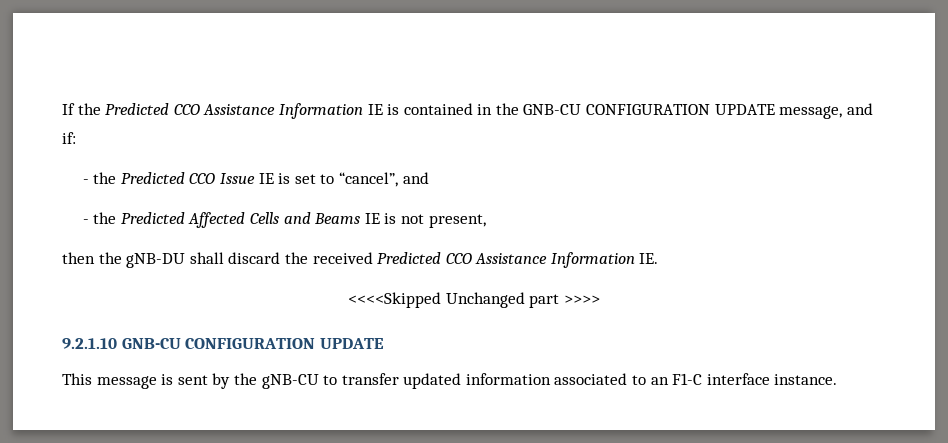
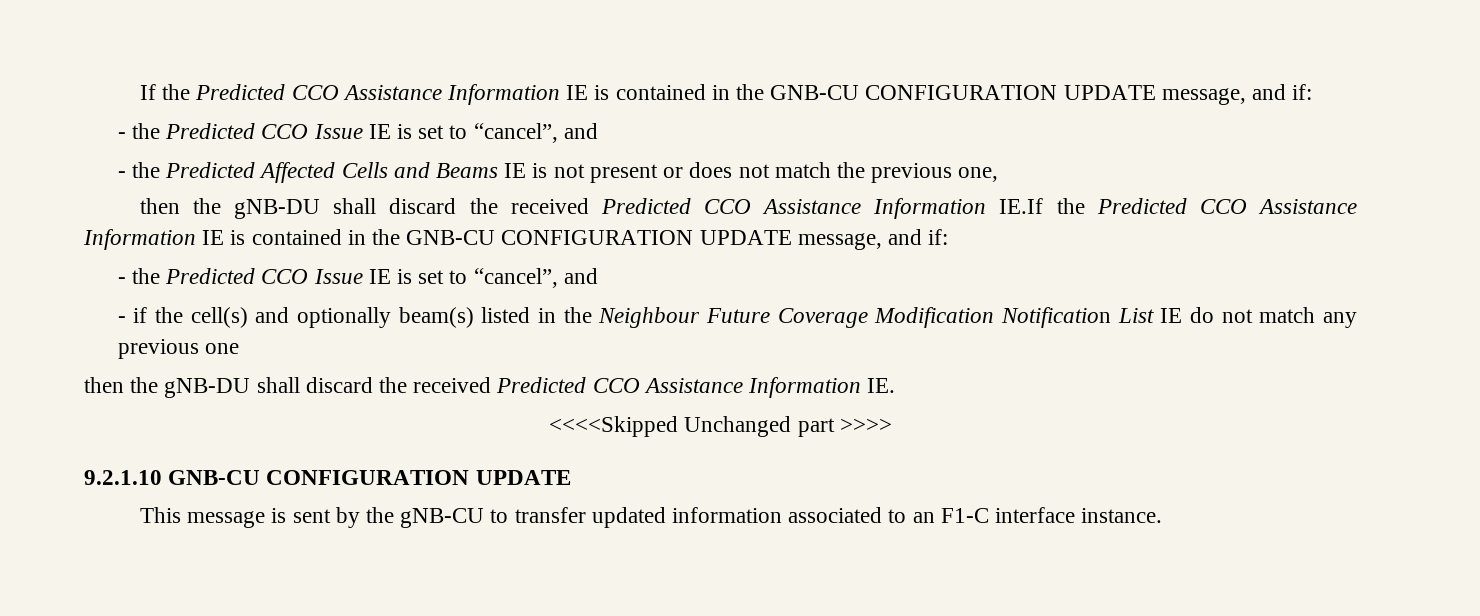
[428,214,486,228] present, -> [589,162,999,183] [139,198,1357,219] [83,229,949,250] [117,268,598,288] [117,307,1357,328] [117,339,240,359] present or does not match the previous one, // then the gNB-DU shall discard the received Predicted CCO Assistance Information IE.If the Predicted CCO Assistance Information IE is contained in the GNB-CU CONFIGURATION UPDATE message, and if: // - the Predicted CCO Issue IE is set to “cancel”, and // - if the cell(s) and optionally beam(s) listed in the Neighbour Future Coverage Modification Notification List IE do not match any previous one

